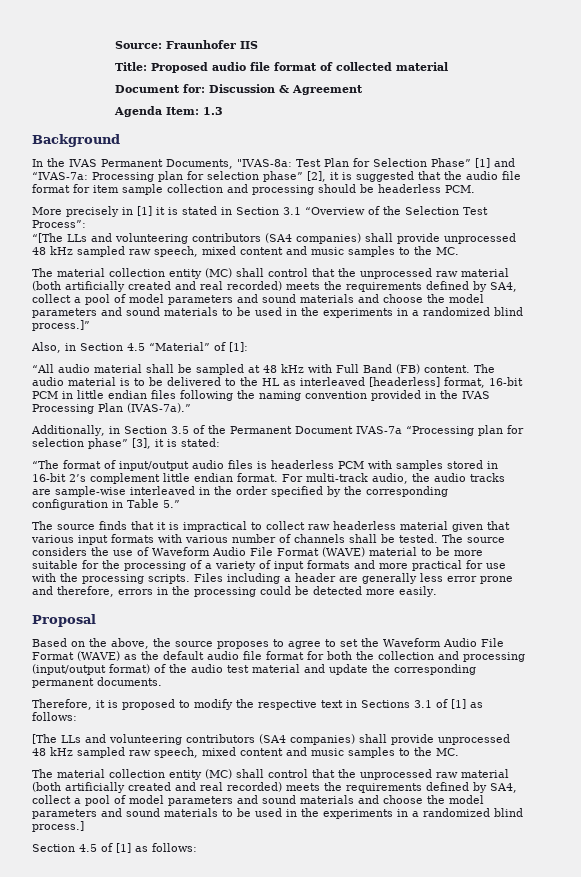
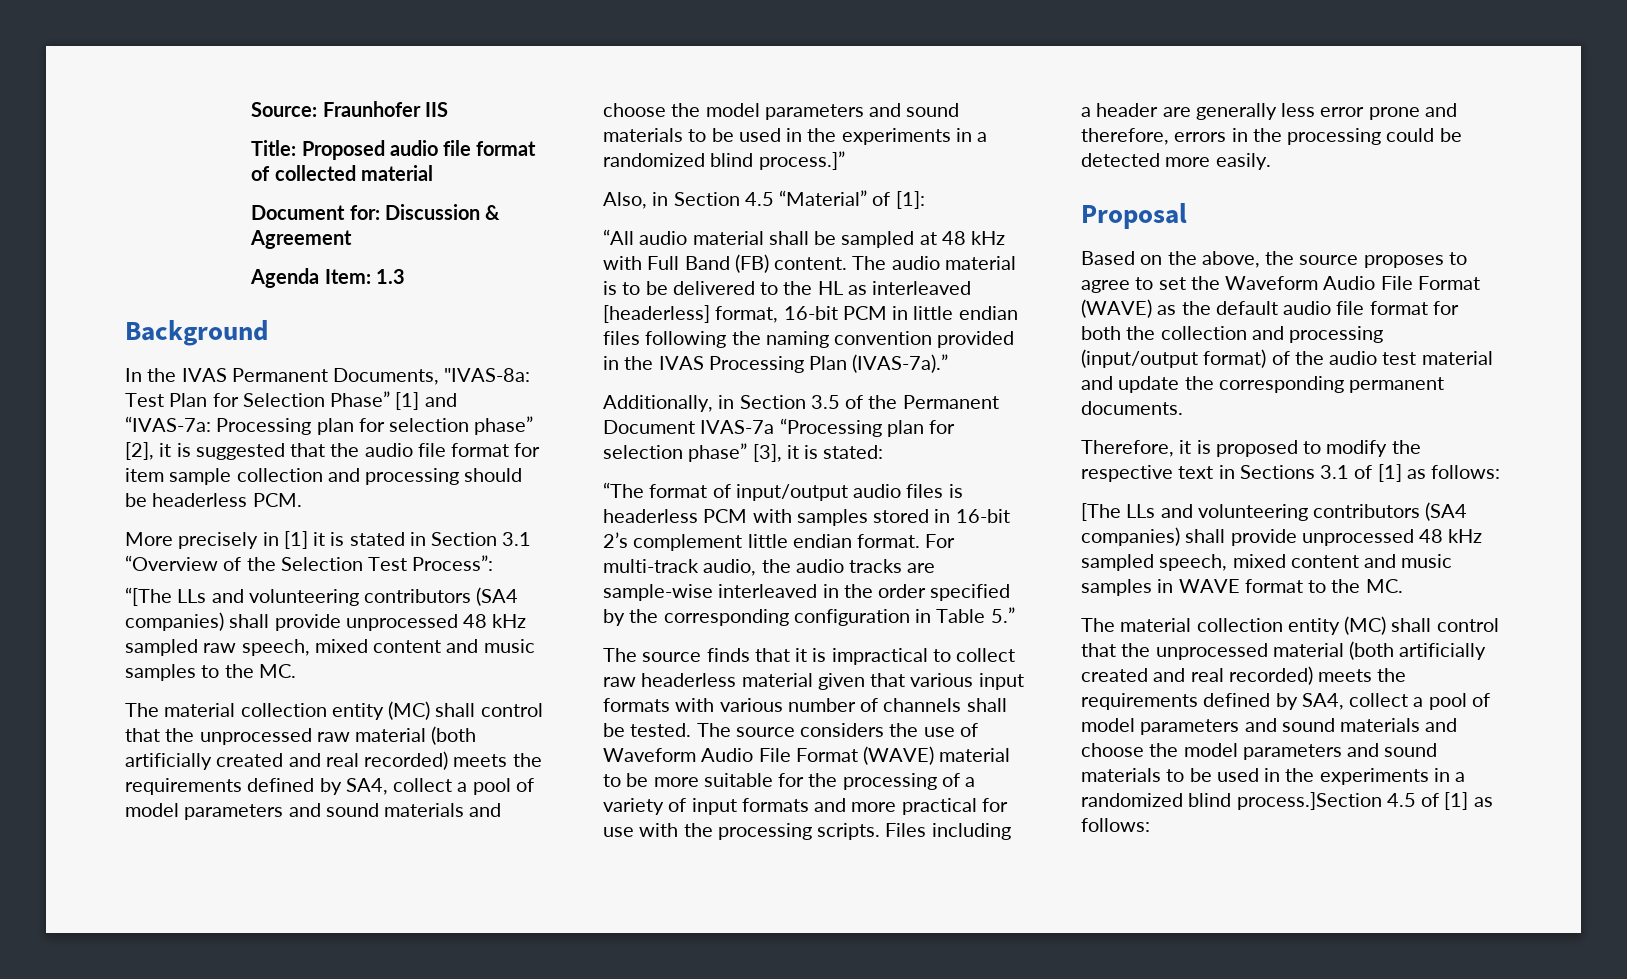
[129,747,395,758] raw speech, mixed content and music samples -> [1159,554,1453,571] [1081,579,1303,596] speech, mixed content and music samples in WAVE format
[436,772,458,778] raw -> (1268, 651) none
[32,821,84,832] [32,844,75,852] process.] // Section -> [1236,792,1382,810] process.]Section

